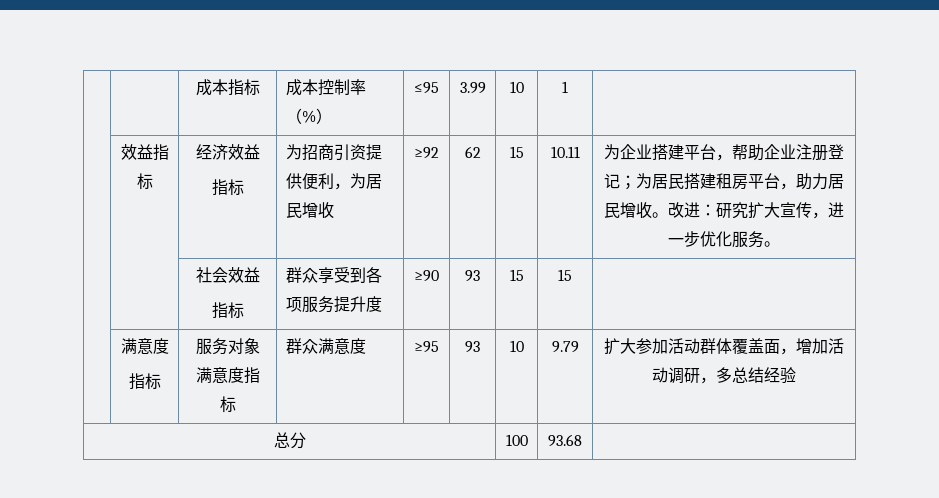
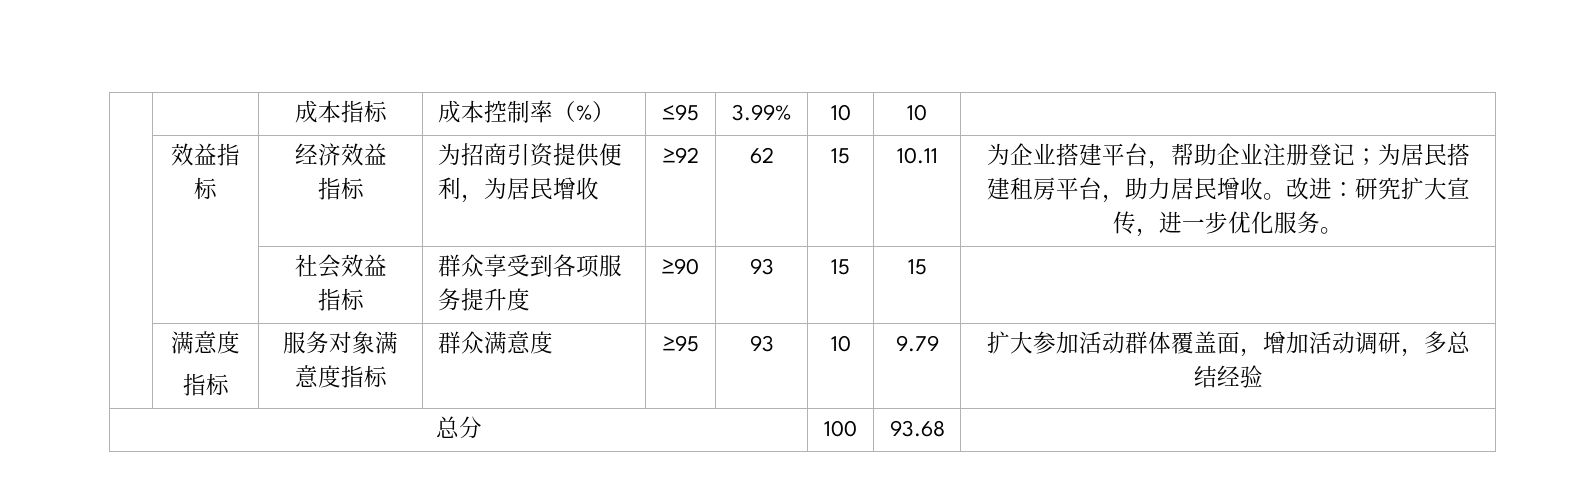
[459,82,486,94] [509,81,524,93] [562,81,568,93] 3.99 | 10 | 1 -> [732,104,791,121] [830,104,851,121] [907,104,927,121] 3.99% | 10 | 10

